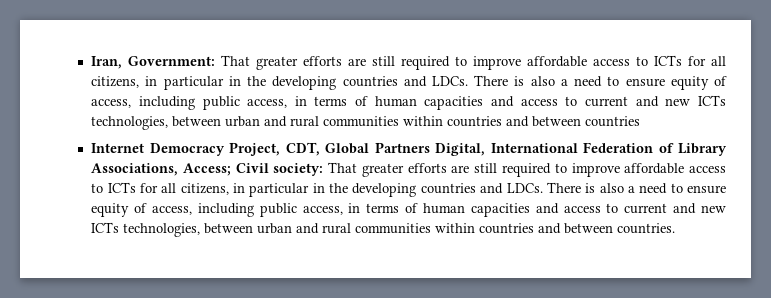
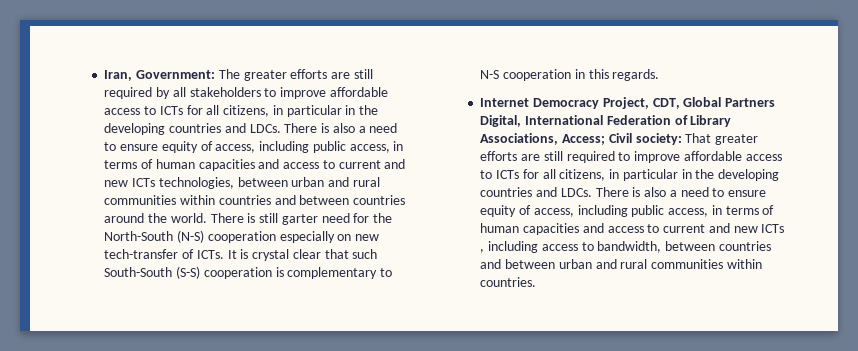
[221,55,451,70] That greater efforts are still required -> [218,69,373,81] [104,87,261,99] The greater efforts are still required by all stakeholders
(641, 121) none -> [104,213,393,225] [104,230,380,243] [104,249,378,261] [104,266,393,279] [480,69,660,81] around the world. There is still garter need for the North-South (N-S) cooperation especially on new tech-transfer of ICTs. It is crystal clear that such South-South (S-S) cooperation is complementary to N-S cooperation in this regards.
[123,223,614,237] technologies, between urban and rural communities within countries and between -> [480,241,771,253] [480,259,762,269] , including access to bandwidth, between countries and between urban and rural communities within

